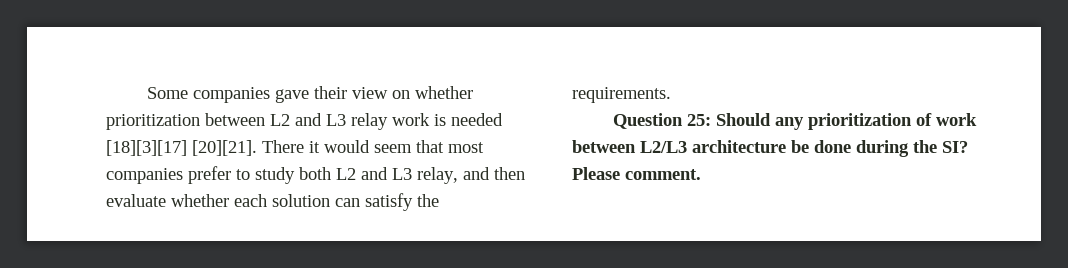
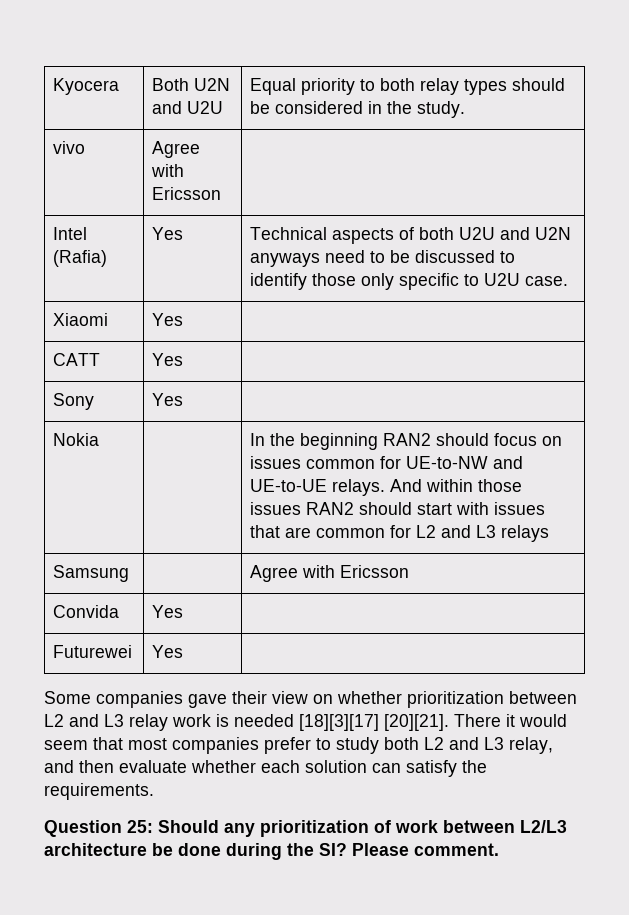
(147, 93) none -> [53,78,120,95] [152,78,231,91] [152,101,224,114] [250,78,566,95] [250,101,466,118] [53,141,86,154] [152,141,201,158] [151,164,185,177] [152,187,222,200] [53,227,88,240] [53,250,108,267] [152,227,184,240] [250,227,572,244] [250,250,516,267] [250,273,569,290] [53,313,109,326] [152,313,184,326] [53,353,101,366] [152,353,184,366] [53,393,95,410] [152,393,184,406] [53,433,100,446] [250,433,563,450] [250,456,524,469] [250,479,523,496] [250,502,546,515] [250,525,550,542] [53,565,130,582] [250,565,410,582] [53,605,120,618] [152,605,184,618] [53,645,133,658] [152,645,184,658] Kyocera | Both U2N and U2U | Equal priority to both relay types should be considered in the study. // vivo | Agree with Ericsson | // Intel (Rafia) | Yes | Technical aspects of both U2U and U2N anyways need to be discussed to identify those only specific to U2U case. // Xiaomi | Yes | // CATT | Yes | // Sony | Yes | // Nokia | | In the beginning RAN2 should focus on issues common for UE-to-NW and UE-to-UE relays. And within those issues RAN2 should start with issues that are common for L2 and L3 relays // Samsung | | Agree with Ericsson // Convida | Yes | // Futurewei | Yes | //

